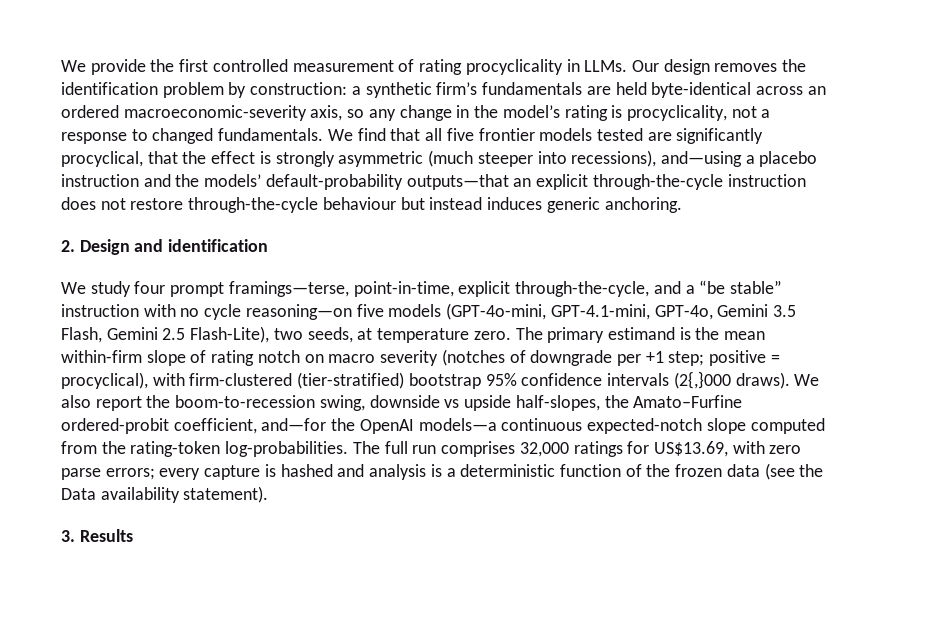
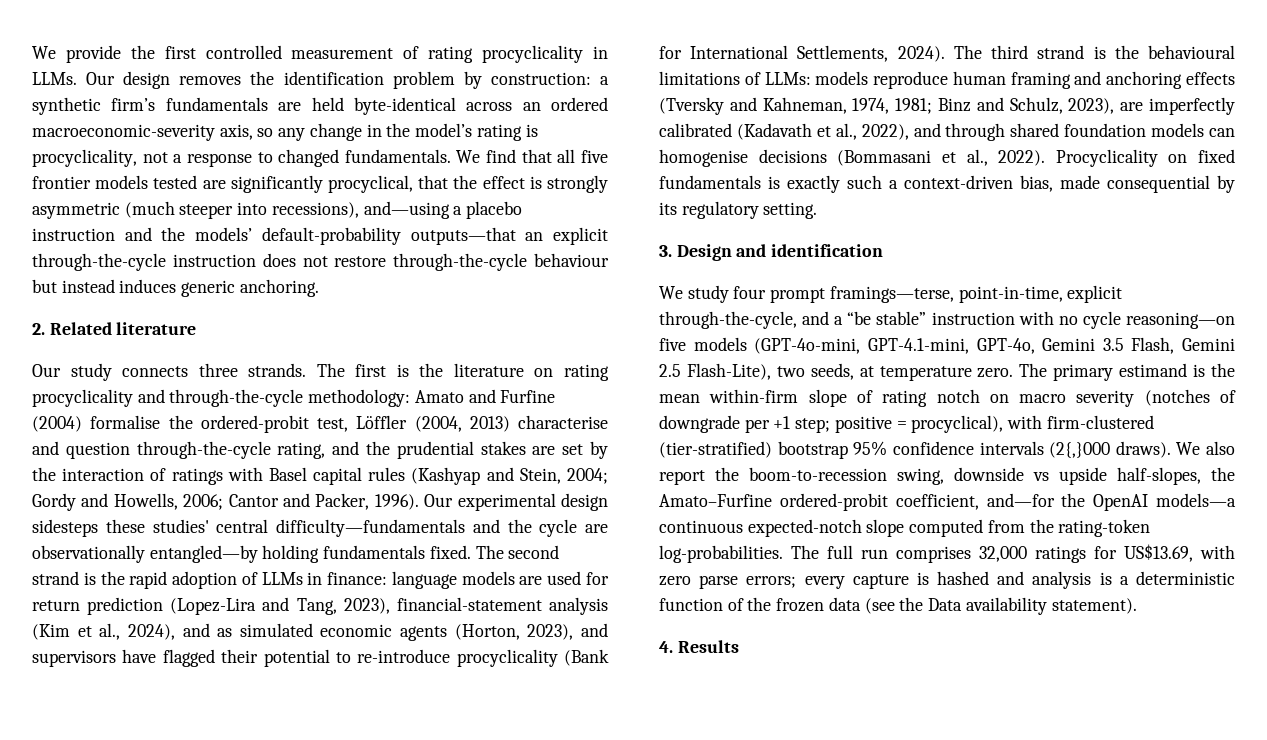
(75, 246) none -> [49,322,197,335] [32,363,609,381] [32,389,556,407] [32,415,608,433] [32,441,608,459] [32,467,608,485] [32,493,608,511] [32,519,608,537] [32,545,560,563] [32,571,609,589] [32,597,608,615] [32,623,608,641] [32,649,609,667] [659,45,1235,62] [659,71,1235,89] [659,97,1235,115] [659,123,1235,141] [659,149,1235,167] [659,175,1235,193] [659,201,818,219] [659,245,672,257] Related literature // Our study connects three strands. The first is the literature on rating procyclicality and through-the-cycle methodology: Amato and Furfine (2004) formalise the ordered-probit test, Löffler (2004, 2013) characterise and question through-the-cycle rating, and the prudential stakes are set by the interaction of ratings with Basel capital rules (Kashyap and Stein, 2004; Gordy and Howells, 2006; Cantor and Packer, 1996). Our experimental design sidesteps these studies' central difficulty—fundamentals and the cycle are observationally entangled—by holding fundamentals fixed. The second strand is the rapid adoption of LLMs in finance: language models are used for return prediction (Lopez-Lira and Tang, 2023), financial-statement analysis (Kim et al., 2024), and as simulated economic agents (Horton, 2023), and supervisors have flagged their potential to re-introduce procyclicality (Bank for International Settlements, 2024). The third strand is the behavioural limitations of LLMs: models reproduce human framing and anchoring effects (Tversky and Kahneman, 1974, 1981; Binz and Schulz, 2023), are imperfectly calibrated (Kadavath et al., 2022), and through shared foundation models can homogenise decisions (Bommasani et al., 2022). Procyclicality on fixed fundamentals is exactly such a context-driven bias, made consequential by its regulatory setting. // 3.
[61,530,75,542] 3. -> [659,641,673,653] 4.

